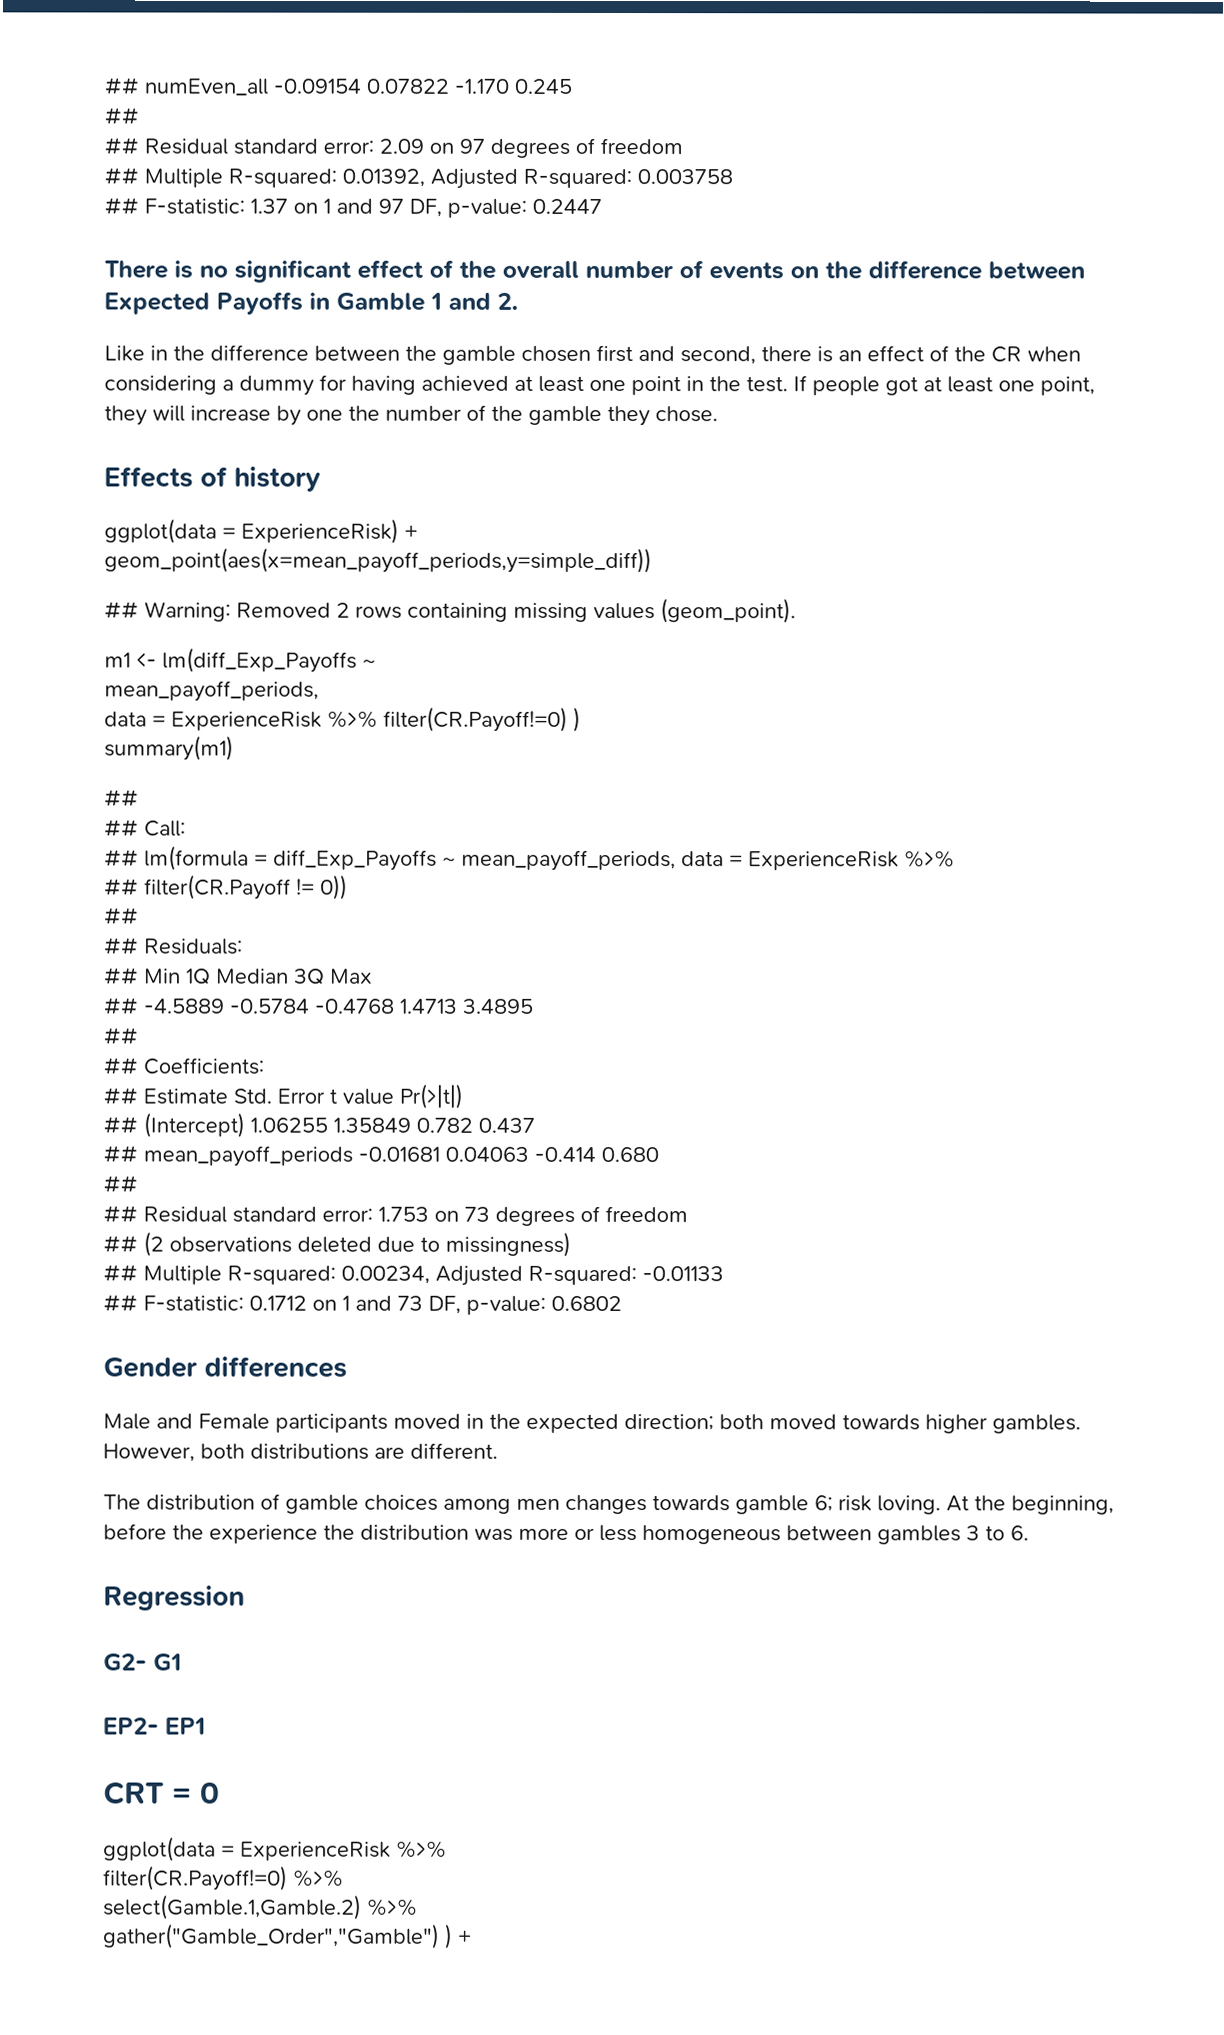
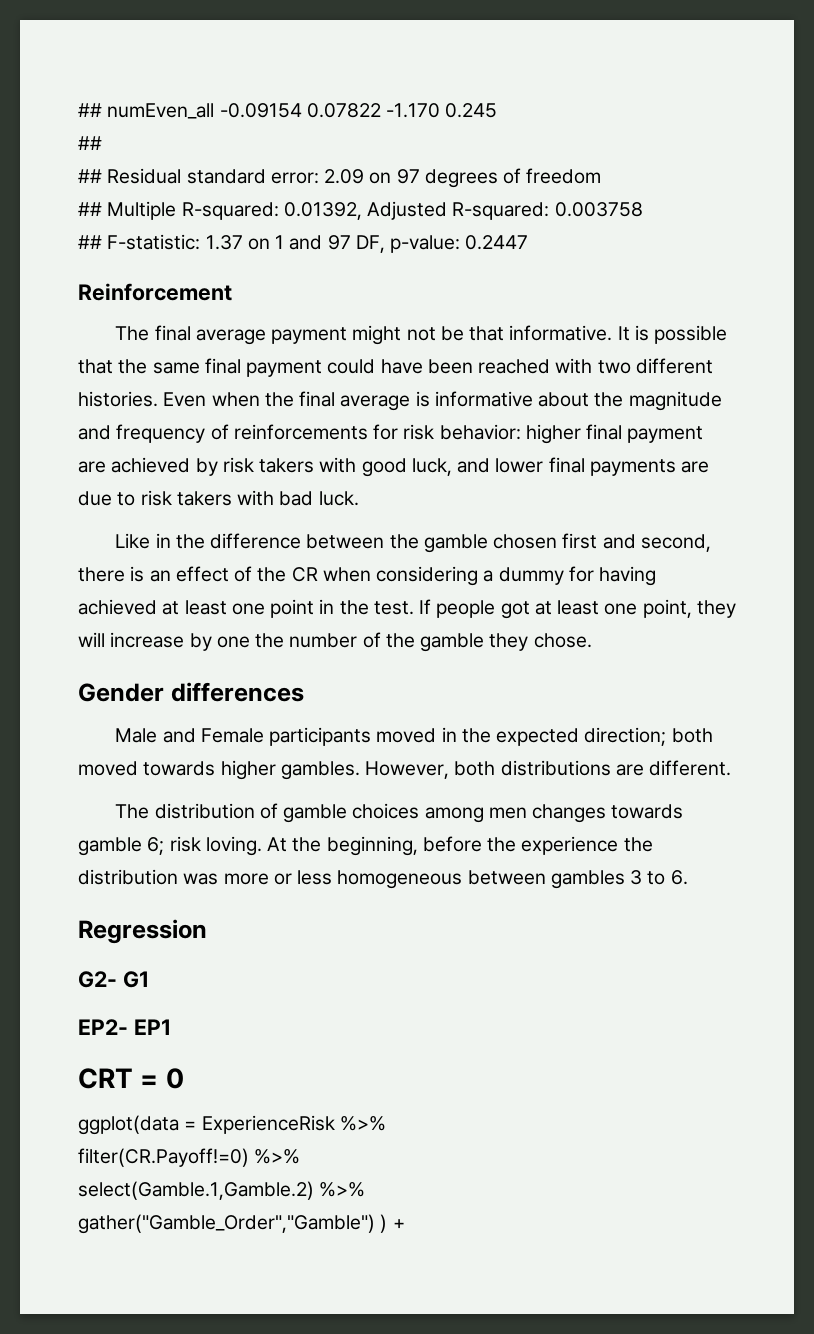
[104,259,1085,283] [104,291,518,315] There is no significant effect of the overall number of events on the difference between Expected Payoffs in Gamble 1 and 2. -> [78,283,232,301] [115,325,728,345] [78,358,713,377] [78,391,722,411] [78,424,704,444] [78,457,710,477] [78,490,359,506] Reinforcement // The final average payment might not be that informative. It is possible that the same final payment could have been reached with two different histories. Even when the final average is informative about the magnitude and frequency of reinforcements for risk behavior: higher final payment are achieved by risk takers with good luck, and lower final payments are due to risk takers with bad luck.
[104,466,321,492] [104,518,418,544] [104,547,652,574] [104,598,796,624] [104,647,376,673] [104,680,319,702] [104,706,581,732] [104,735,234,761] [104,789,139,807] [104,819,186,837] [104,845,955,872] [104,874,348,900] [104,907,139,925] [104,937,243,955] [104,967,373,985] [104,997,534,1015] [103,1027,138,1045] [103,1057,264,1075] [103,1083,463,1109] [103,1112,535,1138] [103,1145,659,1167] [103,1175,138,1193] [103,1205,688,1226] [103,1231,571,1257] [103,1264,724,1286] [103,1294,622,1315] // Effects of history // ggplot(data = ExperienceRisk) + // geom_point(aes(x=mean_payoff_periods,y=simple_diff)) // ## Warning: Removed 2 rows containing missing values (geom_point). // m1 <- lm(diff_Exp_Payoffs ~ // mean_payoff_periods, // data = ExperienceRisk %>% filter(CR.Payoff!=0) ) // summary(m1) // ## // ## Call: // ## lm(formula = diff_Exp_Payoffs ~ mean_payoff_periods, data = ExperienceRisk %>% // ## filter(CR.Payoff != 0)) // ## // ## Residuals: // ## Min 1Q Median 3Q Max // ## -4.5889 -0.5784 -0.4768 1.4713 3.4895 // ## // ## Coefficients: // ## Estimate Std. Error t value Pr(>|t|) // ## (Intercept) 1.06255 1.35849 0.782 0.437 // ## mean_payoff_periods -0.01681 0.04063 -0.414 0.680 // ## // ## Residual standard error: 1.753 on 73 degrees of freedom // ## (2 observations deleted due to missingness) // ## Multiple R-squared: 0.00234, Adjusted R-squared: -0.01133 // ## F-statistic: 0.1712 on 1 and 73 DF, p-value: 0.6802 -> (592, 640) none

